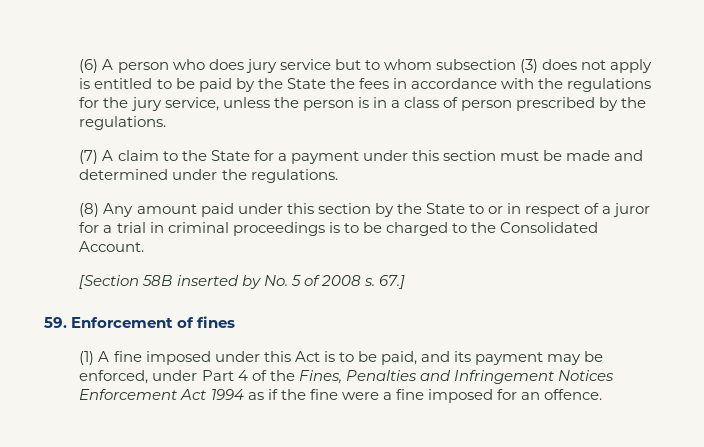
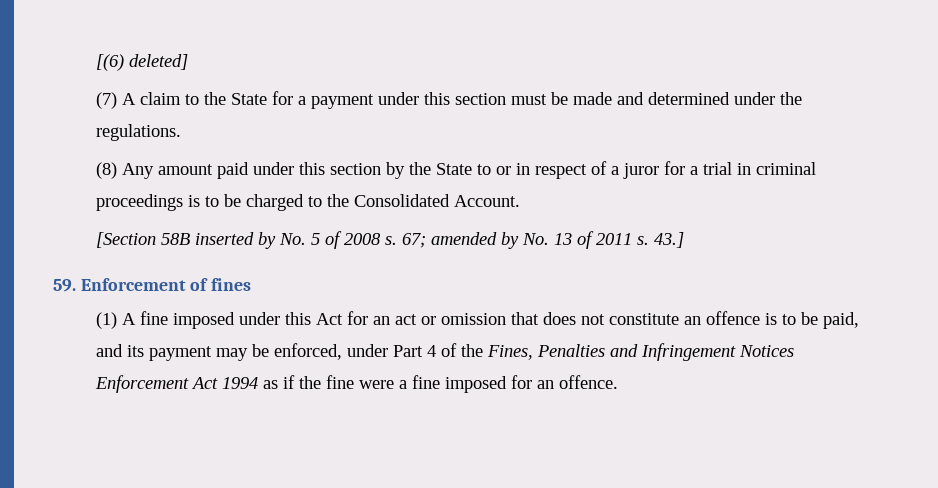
[79,59,653,73] [79,78,652,92] [79,97,647,111] [79,116,167,130] (6) A person who does jury service but to whom subsection (3) does not apply is entitled to be paid by the State the fees in accordance with the regulations for the jury service, unless the person is in a class of person prescribed by the regulations. -> [95,54,188,71] [(6) deleted]
[378,275,405,289] 67.] -> [401,231,684,249] 67; amended by No. 13 of 2011 s. 43.]
(320, 356) none -> [346,311,760,325] for an act or omission that does not constitute an offence

